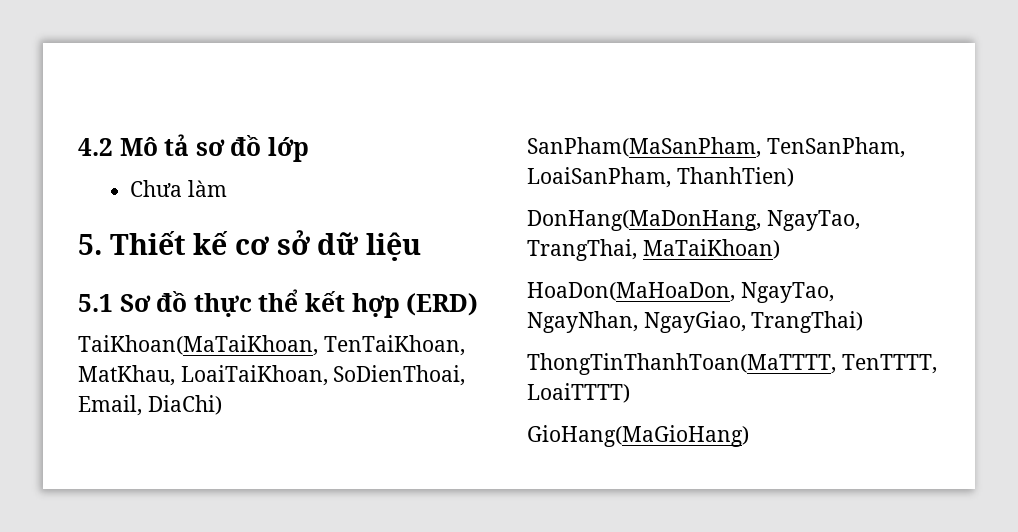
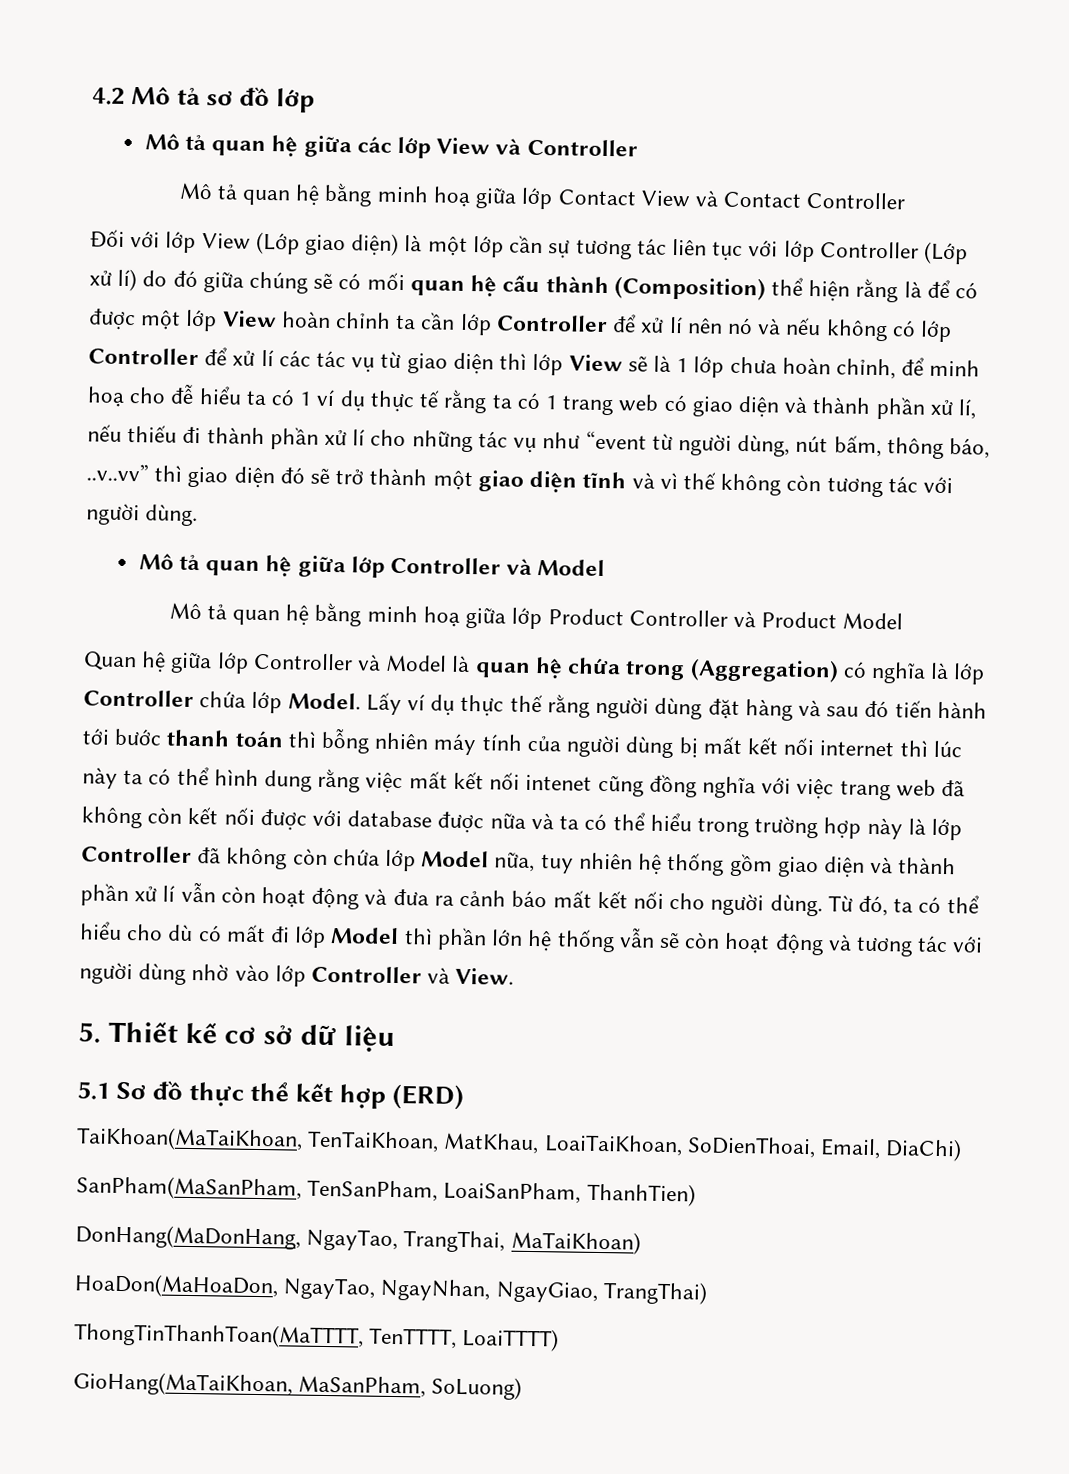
[129,180,227,197] Chưa làm -> [144,133,638,159] [178,182,907,210] [90,229,968,265] [89,268,978,303] [88,308,952,343] [88,347,981,380] [87,383,977,420] [87,424,990,459] [86,463,953,498] [86,503,199,527] [138,553,606,578] [168,602,904,630] [83,651,986,685] [83,689,987,721] [82,727,962,759] [82,766,965,801] [81,806,962,841] [81,845,957,878] [80,881,979,917] [79,921,984,957] [79,962,515,987] Mô tả quan hệ giữa các lớp View và Controller // Mô tả quan hệ bằng minh hoạ giữa lớp Contact View và Contact Controller // Đối với lớp View (Lớp giao diện) là một lớp cần sự tương tác liên tục với lớp Controller (Lớp xử lí) do đó giữa chúng sẽ có mối quan hệ cấu thành (Composition) thể hiện rằng là để có được một lớp View hoàn chỉnh ta cần lớp Controller để xử lí nên nó và nếu không có lớp Controller để xử lí các tác vụ từ giao diện thì lớp View sẽ là 1 lớp chưa hoàn chỉnh, để minh hoạ cho đễ hiểu ta có 1 ví dụ thực tế rằng ta có 1 trang web có giao diện và thành phần xử lí, nếu thiếu đi thành phần xử lí cho những tác vụ như “event từ người dùng, nút bấm, thông báo, ..v..vv” thì giao diện đó sẽ trở thành một giao diện tĩnh và vì thế không còn tương tác với người dùng. // Mô tả quan hệ giữa lớp Controller và Model // Mô tả quan hệ bằng minh hoạ giữa lớp Product Controller và Product Model // Quan hệ giữa lớp Controller và Model là quan hệ chứa trong (Aggregation) có nghĩa là lớp Controller chứa lớp Model. Lấy ví dụ thực thế rằng người dùng đặt hàng và sau đó tiến hành tới bước thanh toán thì bỗng nhiên máy tính của người dùng bị mất kết nối internet thì lúc này ta có thể hình dung rằng việc mất kết nối intenet cũng đồng nghĩa với việc trang web đã không còn kết nối được với database được nữa và ta có thể hiểu trong trường hợp này là lớp Controller đã không còn chứa lớp Model nữa, tuy nhiên hệ thống gồm giao diện và thành phần xử lí vẫn còn hoạt động và đưa ra cảnh báo mất kết nối cho người dùng. Từ đó, ta có thể hiểu cho dù có mất đi lớp Model thì phần lớn hệ thống vẫn sẽ còn hoạt động và tương tác với người dùng nhờ vào lớp Controller và View.
[527,425,749,447] GioHang(MaGioHang) -> [73,1371,523,1400] GioHang(MaTaiKhoan, MaSanPham, SoLuong)

